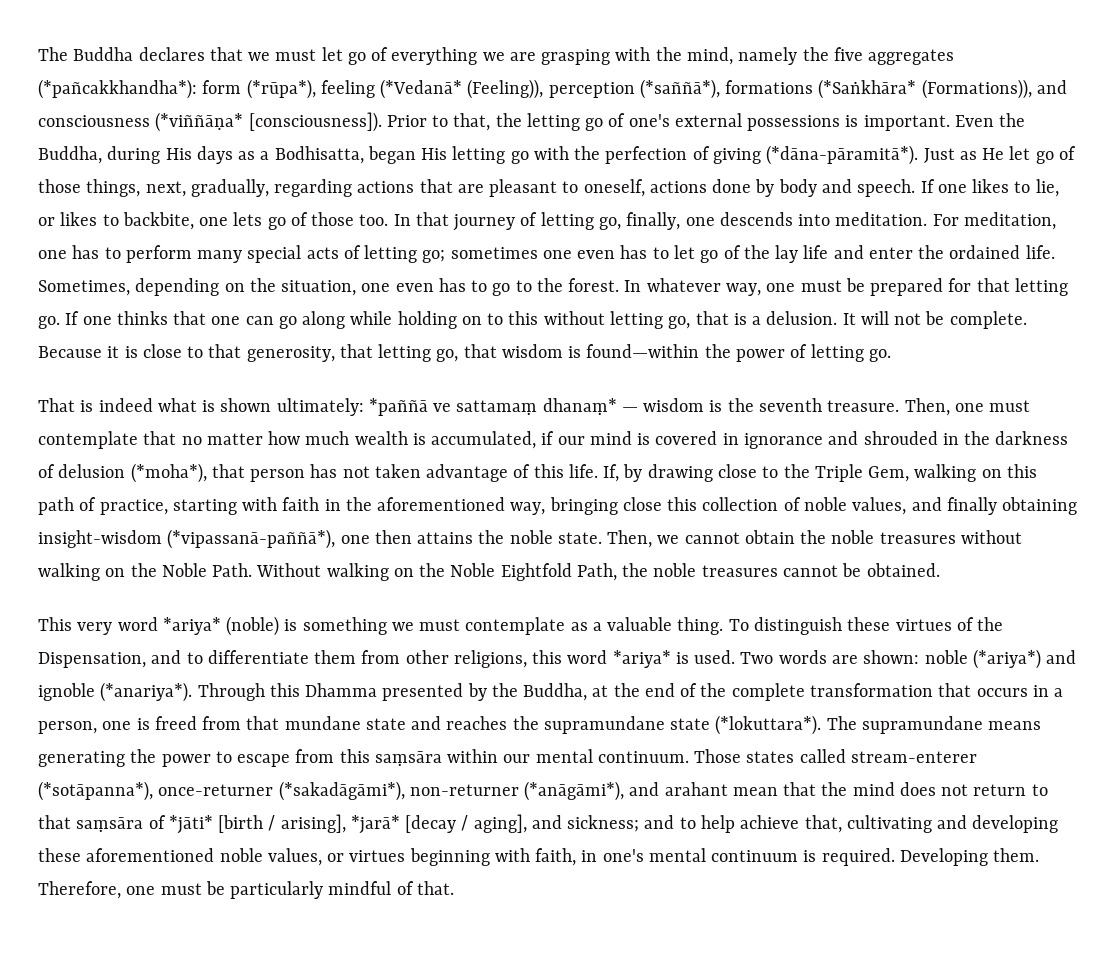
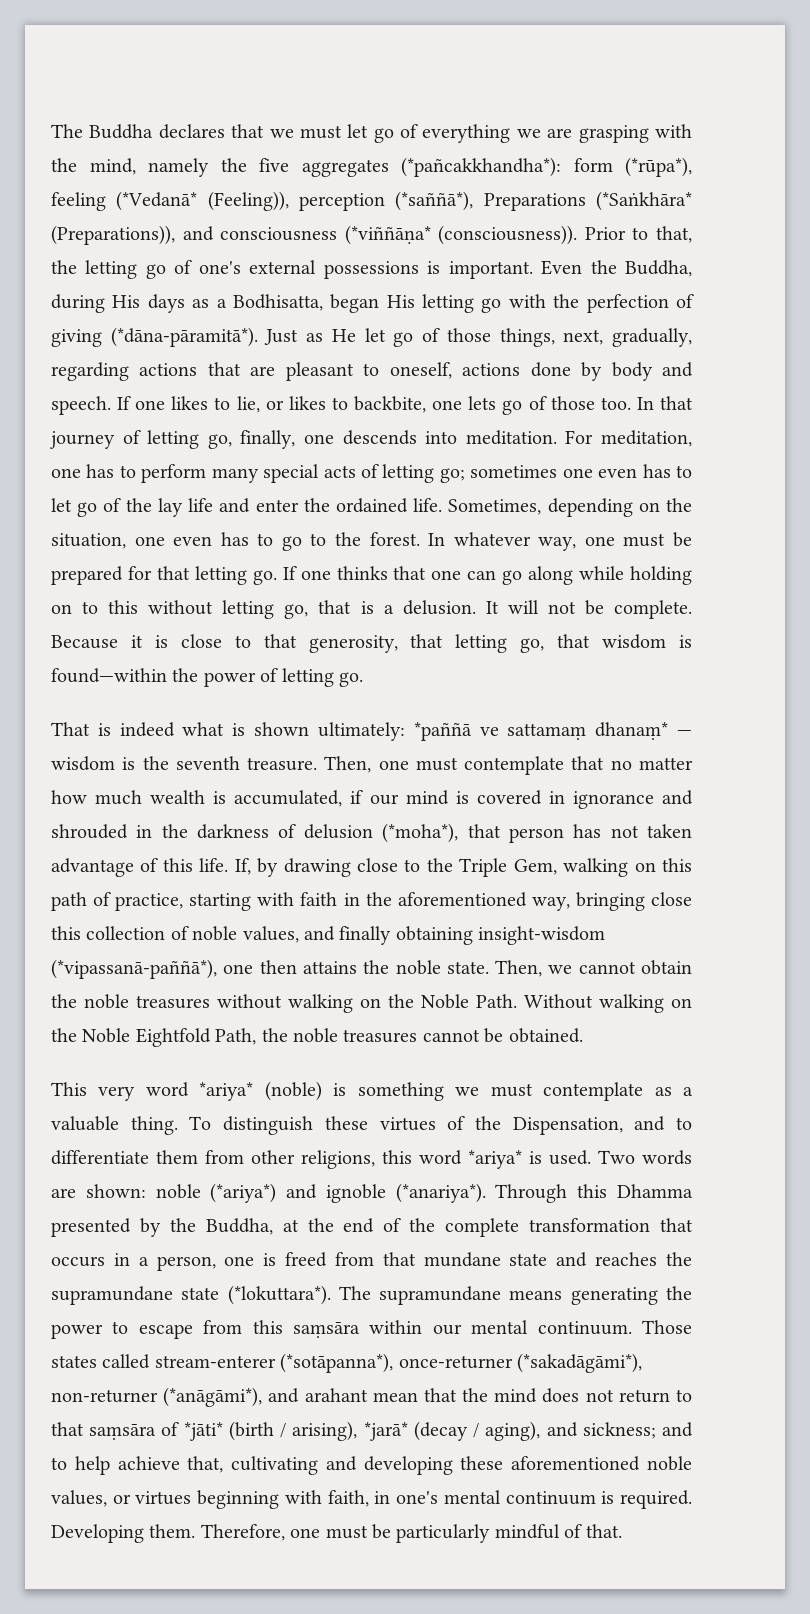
[725,79,1032,99] formations (*Saṅkhāra* (Formations)), -> [483,191,692,211] [51,225,175,245] Preparations (*Saṅkhāra* (Preparations)),
[248,112,382,132] [consciousness]). -> [438,225,578,245] (consciousness)).
[218,814,527,834] [birth / arising], *jarā* [decay / aging], -> [228,1421,541,1441] (birth / arising), *jarā* (decay / aging),

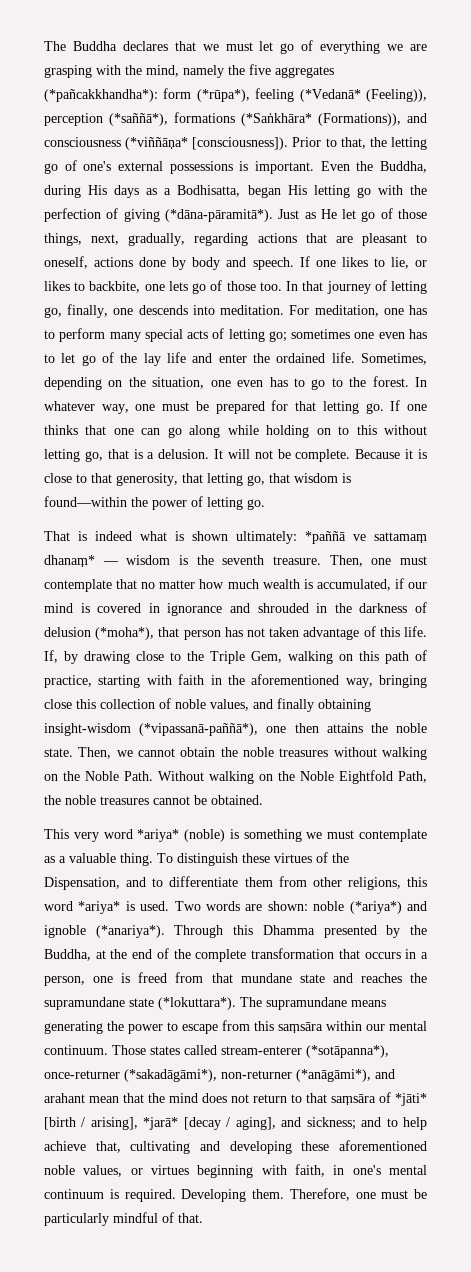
[483,191,692,211] [51,225,175,245] Preparations (*Saṅkhāra* (Preparations)), -> [174,112,401,126] formations (*Saṅkhāra* (Formations)),
[438,225,578,245] (consciousness)). -> [192,137,289,150] [consciousness]).
[228,1421,541,1441] (birth / arising), *jarā* (decay / aging), -> [44,1117,276,1130] [birth / arising], *jarā* [decay / aging],

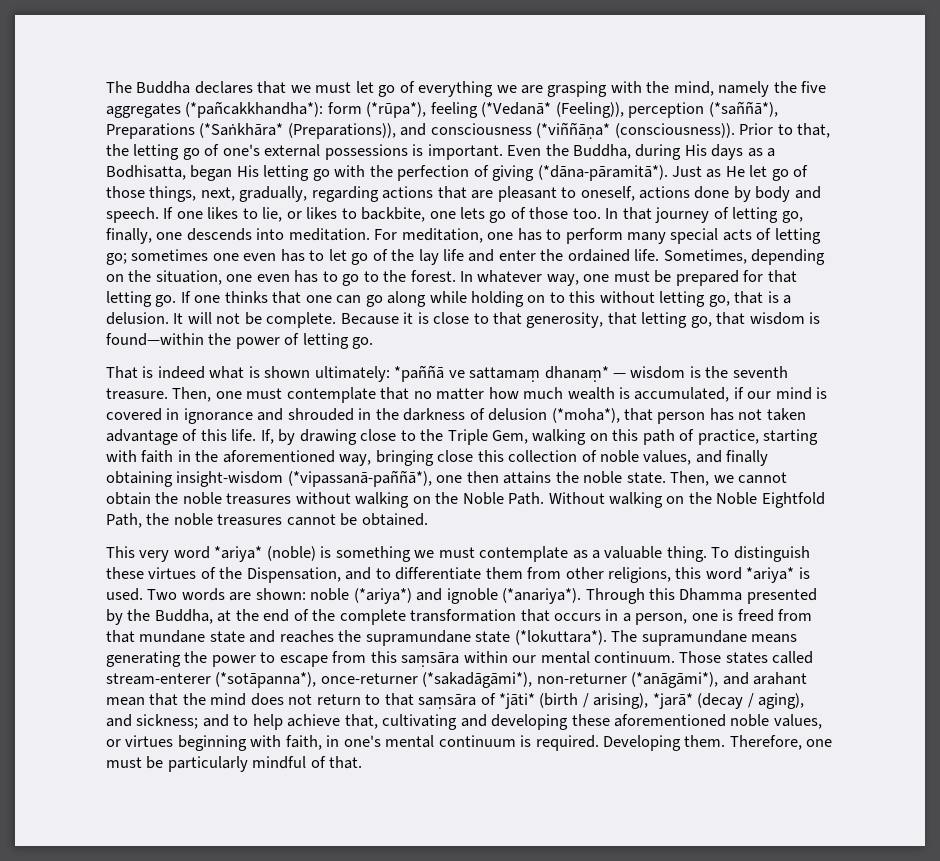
[174,112,401,126] formations (*Saṅkhāra* (Formations)), -> [106,123,396,139] Preparations (*Saṅkhāra* (Preparations)),
[192,137,289,150] [consciousness]). -> [614,123,735,138] (consciousness)).
[44,1117,276,1130] [birth / arising], *jarā* [decay / aging], -> [539,693,805,709] (birth / arising), *jarā* (decay / aging),

